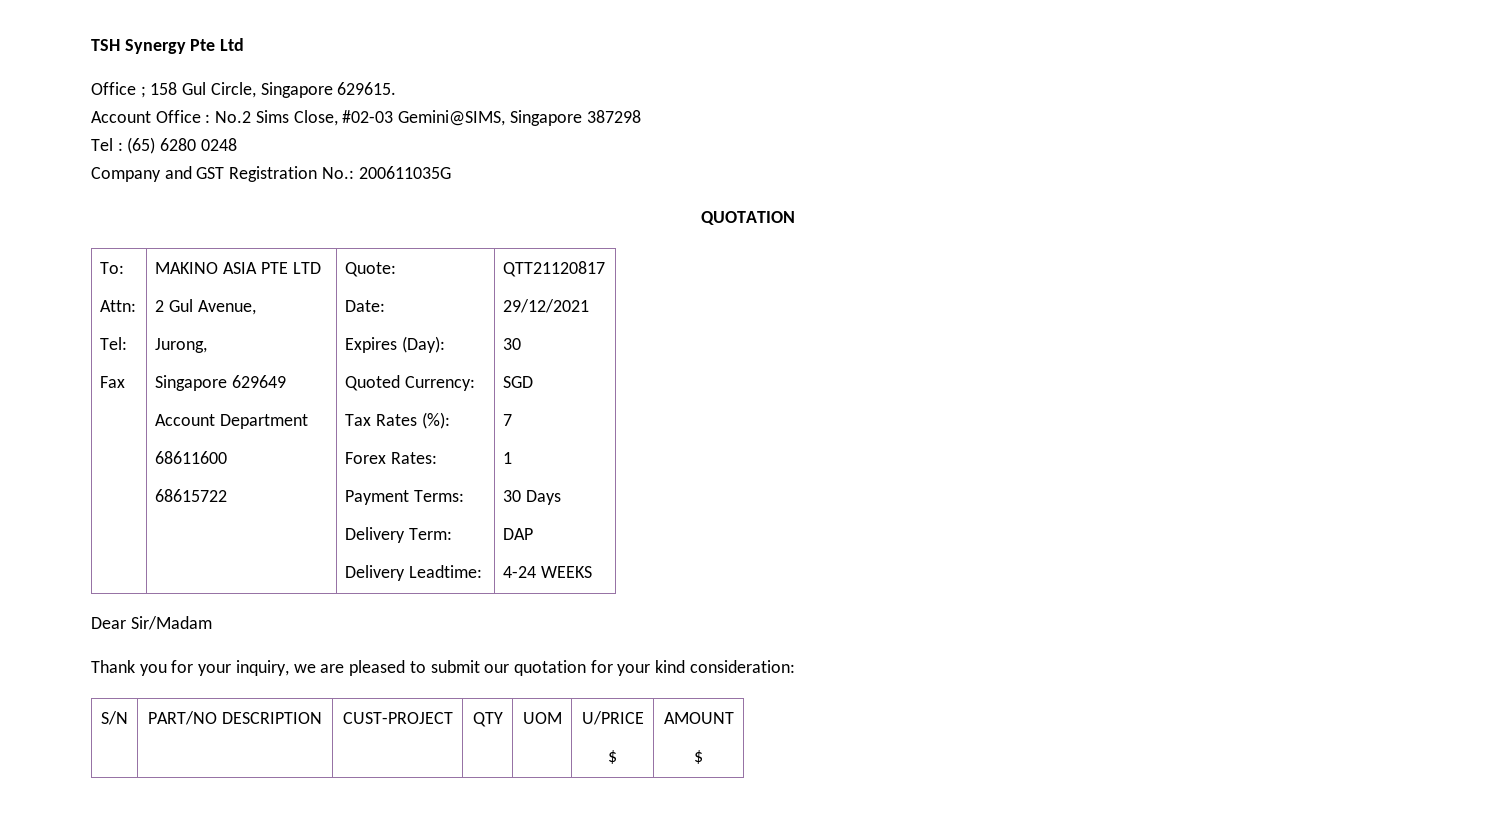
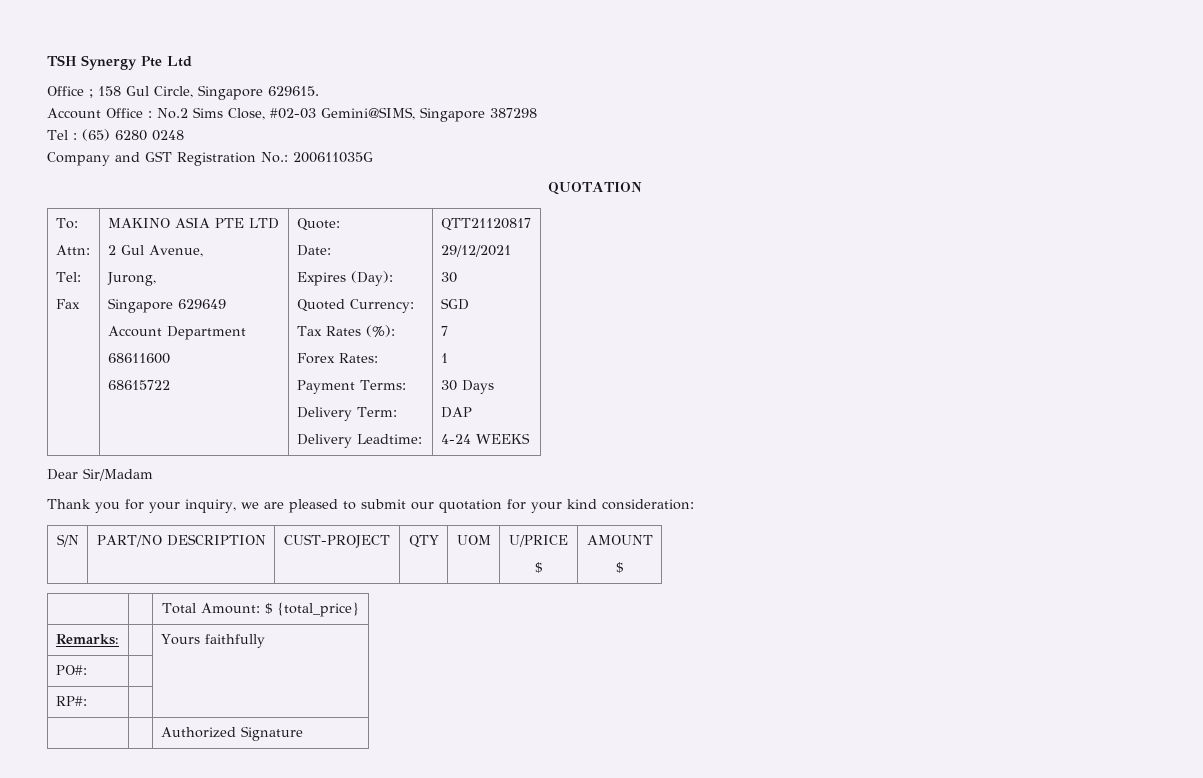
(703, 757) none -> [162,602,359,617] [55,634,119,645] [160,634,265,648] [55,665,87,675] [55,696,87,706] [160,726,303,741] // | | Total Amount: $ {total_price} // Remarks: | | Yours faithfully // PO#: | | // RP#: | | // | | Authorized Signature

